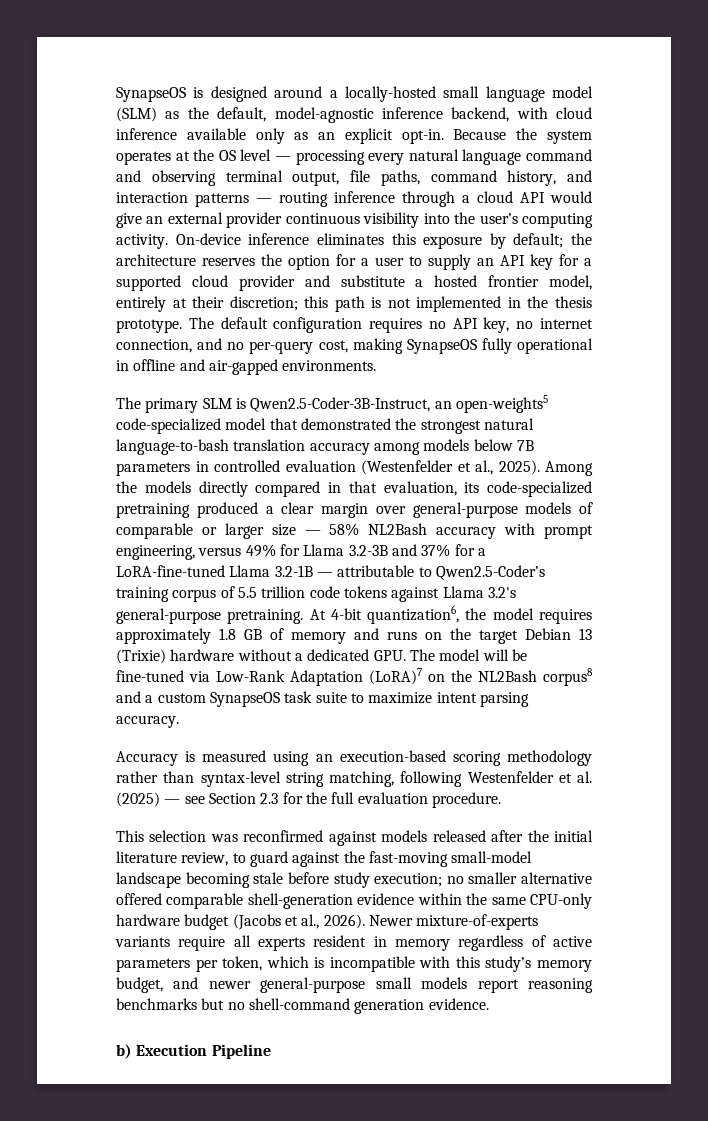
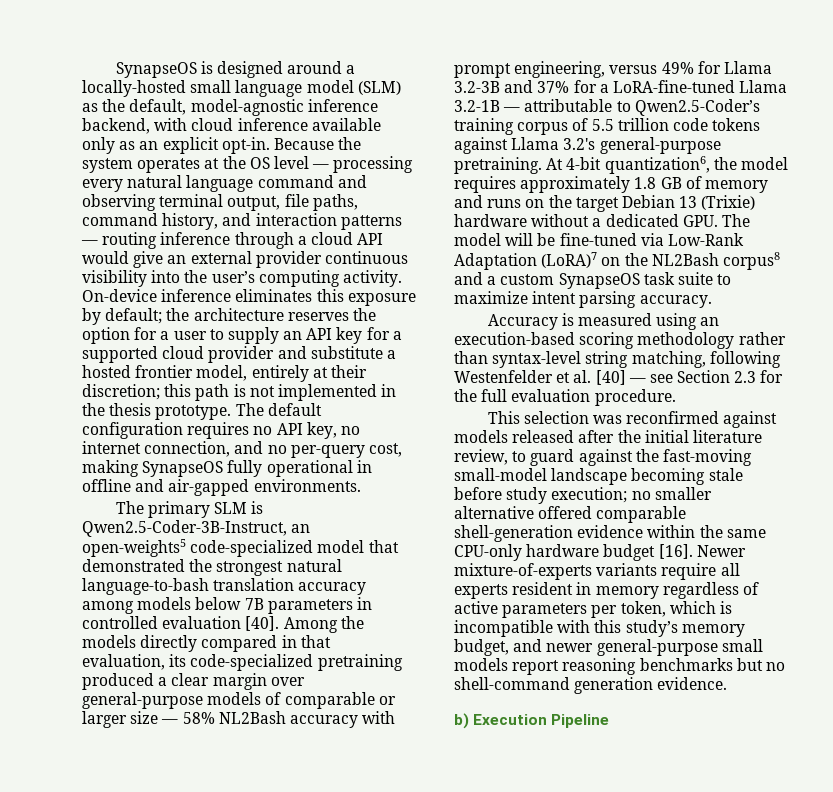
[361,460,540,475] (Westenfelder et al., 2025). -> [245,616,280,631] [40].
[116,792,160,807] (2025) -> [595,370,626,385] [40]
[232,914,365,930] (Jacobs et al., 2026). -> [658,544,693,559] [16].

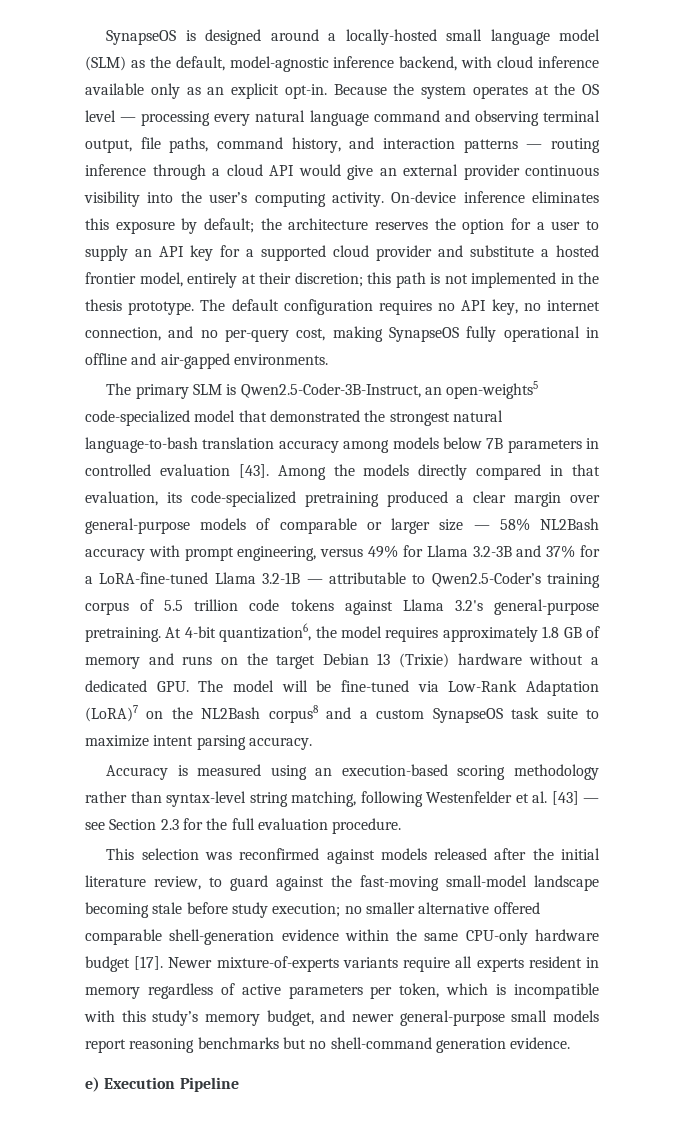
[245,616,280,631] [40]. -> [238,464,269,478] [43].
[595,370,626,385] [40] -> [551,791,579,805] [43]
[658,544,693,559] [16]. -> [134,956,164,970] [17].
[454,713,469,729] b) -> [85,1077,100,1092] e)

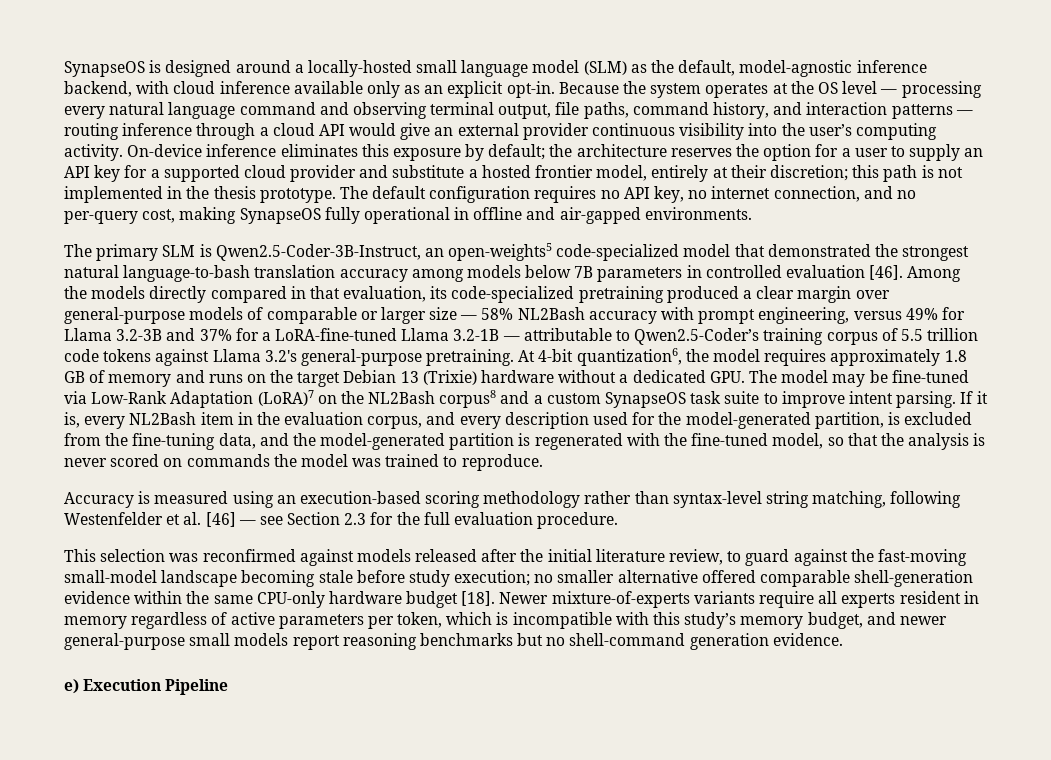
[238,464,269,478] [43]. -> [869,265,904,280] [46].
[281,680,308,692] will -> [832,374,866,387] may
[85,735,312,750] maximize intent parsing accuracy. -> [781,391,988,408] [64,412,973,429] [64,433,986,450] [64,454,543,471] improve intent parsing. If it is, every NL2Bash item in the evaluation corpus, and every description used for the model-generated partition, is excluded from the fine-tuning data, and the model-generated partition is regenerated with the fine-tuned model, so that the analysis is never scored on commands the model was trained to reproduce.
[551,791,579,805] [43] -> [205,512,236,527] [46]
[134,956,164,970] [17]. -> [461,591,496,606] [18].

